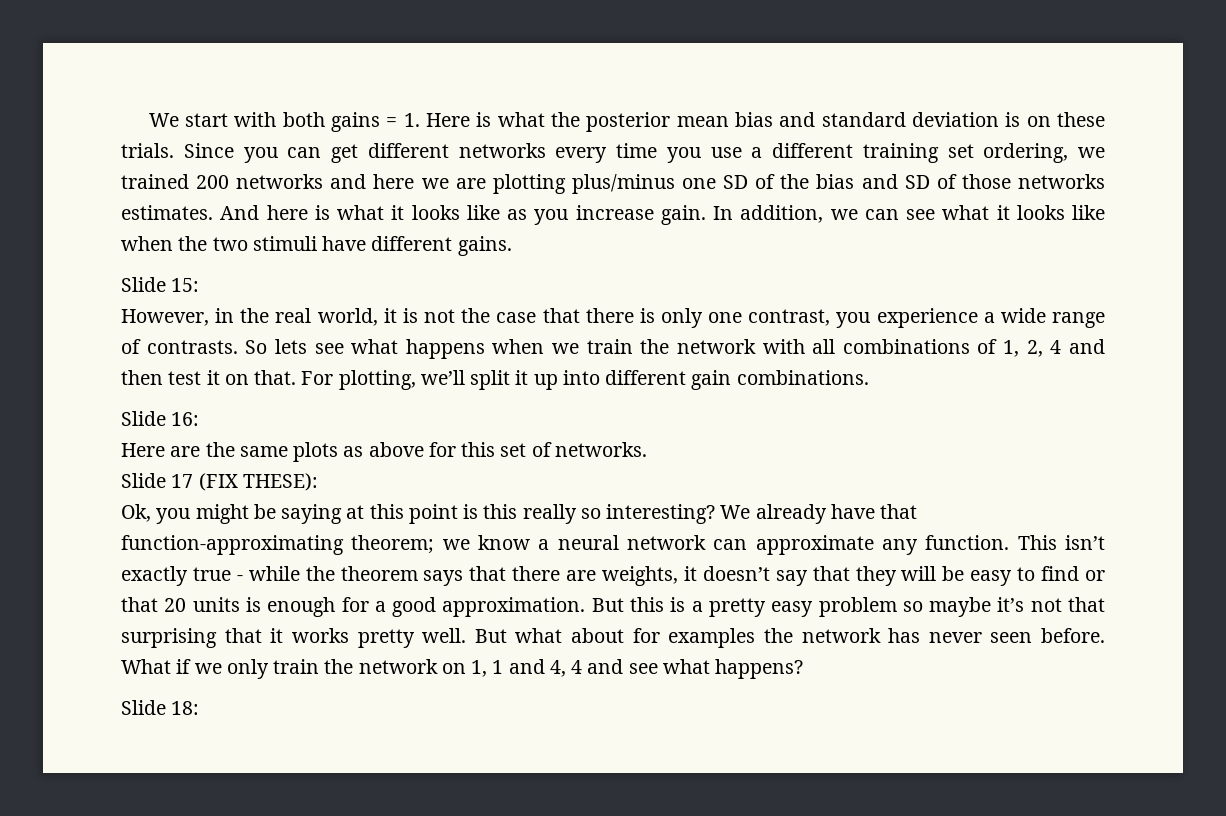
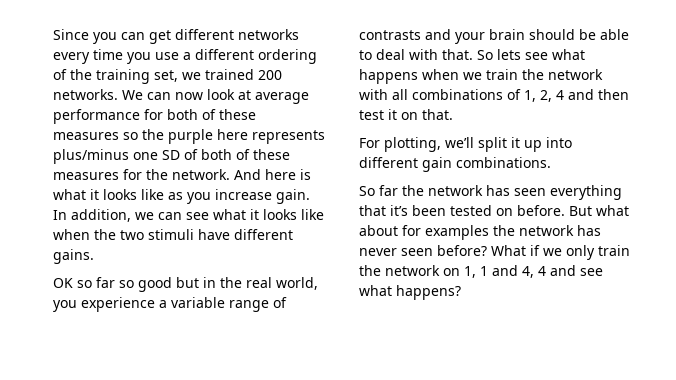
[148,112,1105,132] [121,143,174,158] We start with both gains = 1. Here is what the posterior mean bias and standard deviation is on these trials. -> (53, 34) none
[862,143,1105,163] [121,174,1105,194] [121,205,213,220] training set ordering, we trained 200 networks and here we are plotting plus/minus one SD of the bias and SD of those networks estimates. -> [258,49,317,64] [53,69,282,84] [53,89,309,104] [53,109,256,124] [53,129,325,144] [53,149,290,164] [53,169,230,180] ordering of the training set, we trained 200 networks. We can now look at average performance for both of these measures so the purple here represents plus/minus one SD of both of these measures for the network.
[121,277,200,292] [121,308,831,328] Slide 15: // However, in the real world, it is not the case that there is only one contrast, -> [53,277,318,292] OK so far so good but in the real world,
[1000,308,1046,323] wide -> [171,297,225,308] variable
[146,340,238,354] contrasts. -> [359,29,629,44] [359,49,473,60] contrasts and your brain should be able to deal with that.
(297, 377) none -> (453, 114) //
[121,411,200,426] [121,442,647,462] [121,473,318,491] [121,504,918,524] [121,535,1105,555] [121,566,1106,586] [121,597,1105,617] [121,628,467,648] Slide 16: // Here are the same plots as above for this set of networks. // Slide 17 (FIX THESE): // Ok, you might be saying at this point is this really so interesting? We already have that function-approximating theorem; we know a neural network can approximate any function. This isn’t exactly true - while the theorem says that there are weights, it doesn’t say that they will be easy to find or that 20 units is enough for a good approximation. But this is a pretty easy problem so maybe it’s not that surprising that it works pretty well. -> [359,185,622,200] [359,205,565,216] So far the network has seen everything that it’s been tested on before.
[1041,628,1105,643] before. -> [437,245,487,256] before?
[121,700,200,715] // Slide 18: -> (461, 292) none

